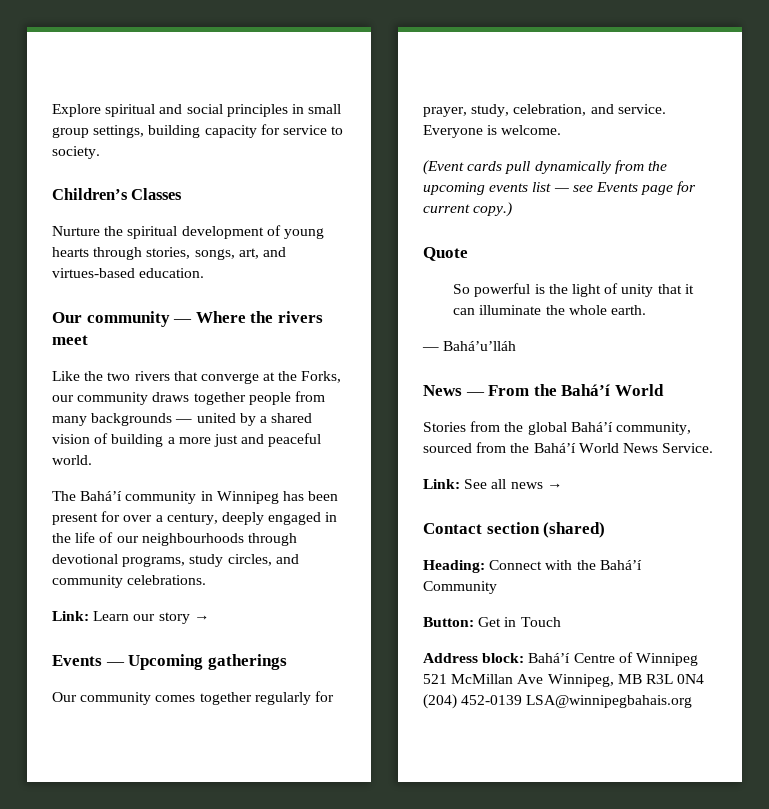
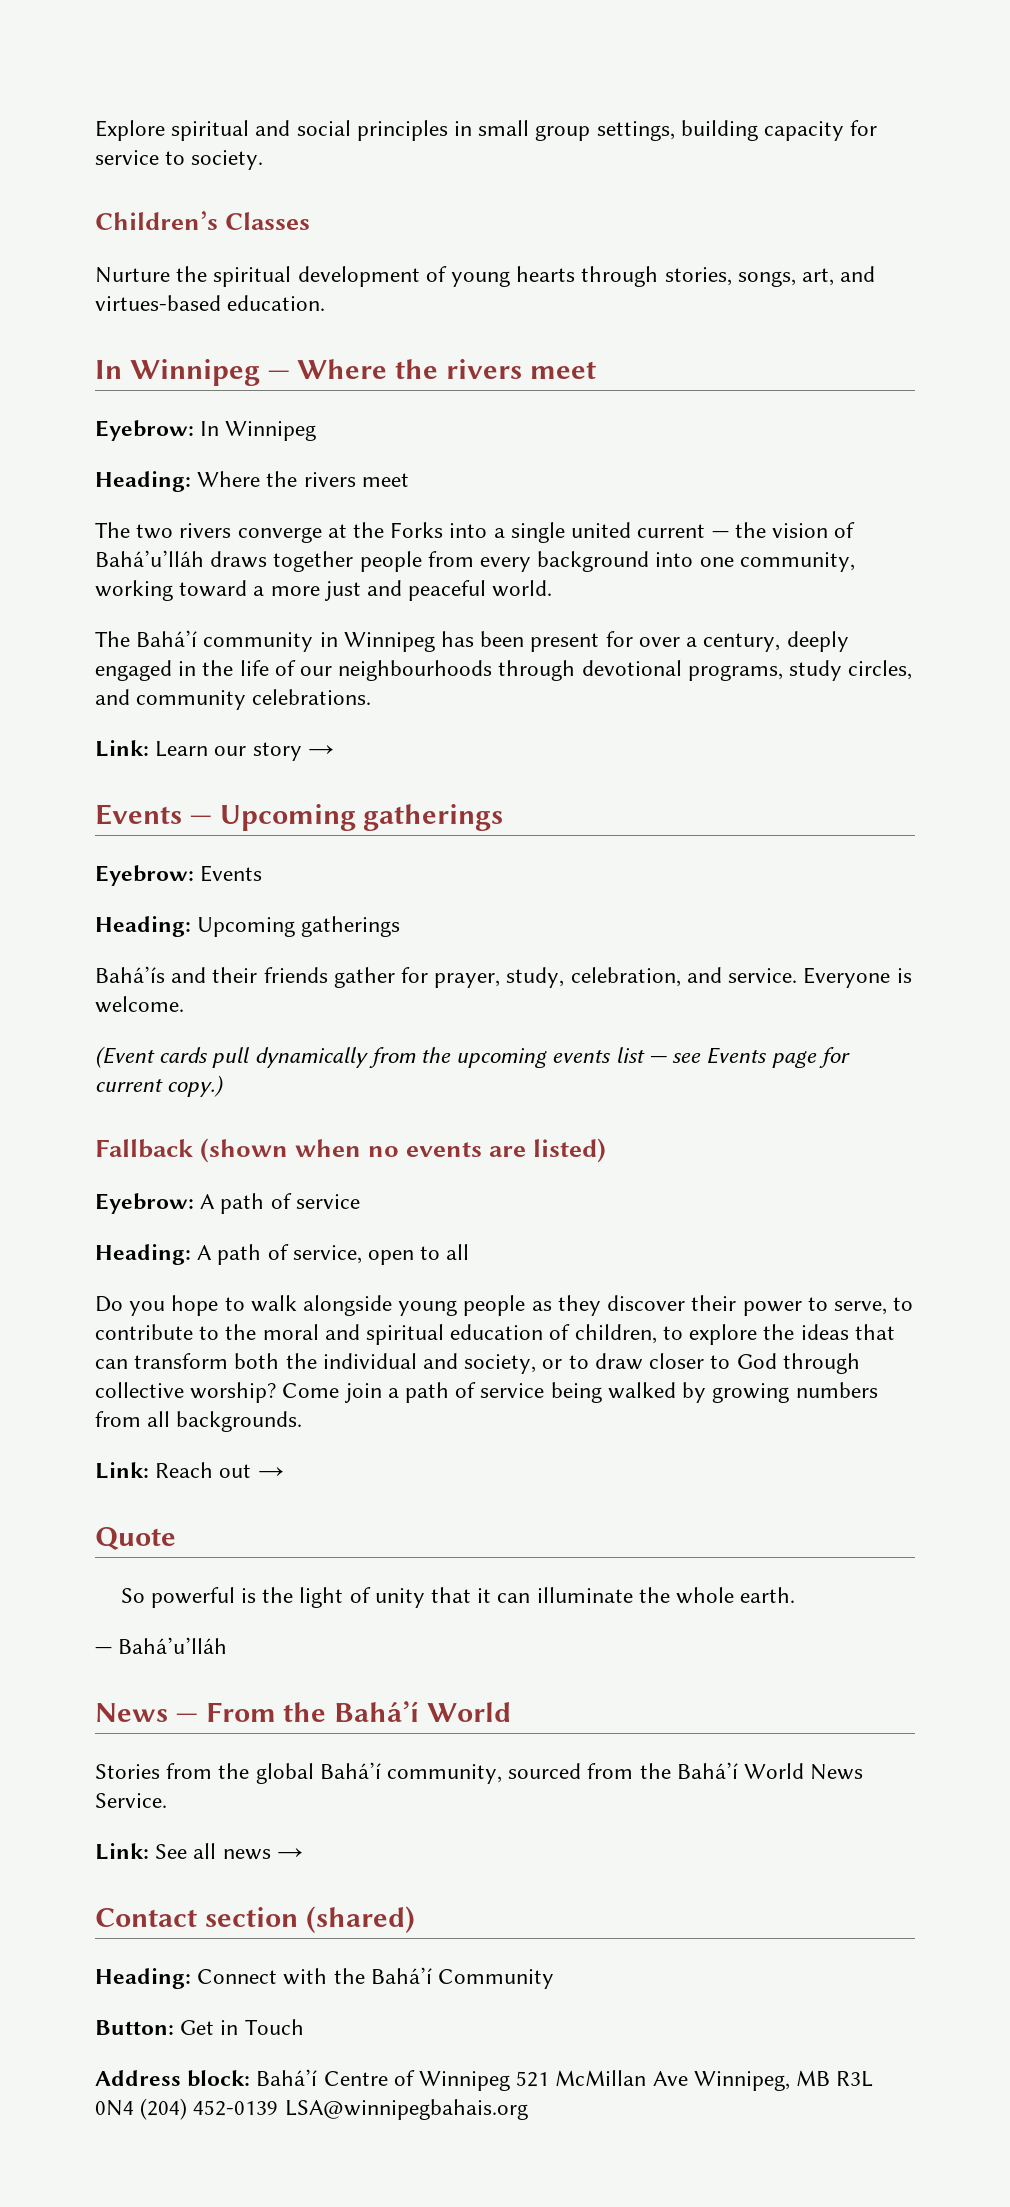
[52,311,170,327] Our community -> [95,359,260,386] In Winnipeg
[52,371,104,381] Like the -> [95,420,317,441] [95,471,409,492] [95,522,130,538] Eyebrow: In Winnipeg // Heading: Where the rivers meet // The
[173,371,198,381] that -> (232, 530) none
[301,371,342,383] [52,391,325,405] [52,413,313,426] [52,433,164,447] Forks, our community draws together people from many backgrounds — united by a shared vision of building -> [390,522,856,543] [95,550,855,572] [95,580,248,601] Forks into a single united current — the vision of Bahá’u’lláh draws together people from every background into one community, working toward
[52,692,311,705] Our community comes together regularly -> [95,865,263,886] [95,916,401,937] [95,966,395,988] Eyebrow: Events // Heading: Upcoming gatherings // Bahá’ís and their friends gather
(513, 209) none -> [95,1138,607,1163] [95,1193,360,1214] [95,1244,470,1265] [95,1295,914,1316] [95,1324,895,1345] [95,1353,860,1374] [95,1382,878,1403] [95,1411,303,1432] [95,1462,284,1479] // Fallback (shown when no events are listed) // Eyebrow: A path of service // Heading: A path of service, open to all // Do you hope to walk alongside young people as they discover their power to serve, to contribute to the moral and spiritual education of children, to explore the ideas that can transform both the individual and society, or to draw closer to God through collective worship? Come join a path of service being walked by growing numbers from all backgrounds. // Link: Reach out →

